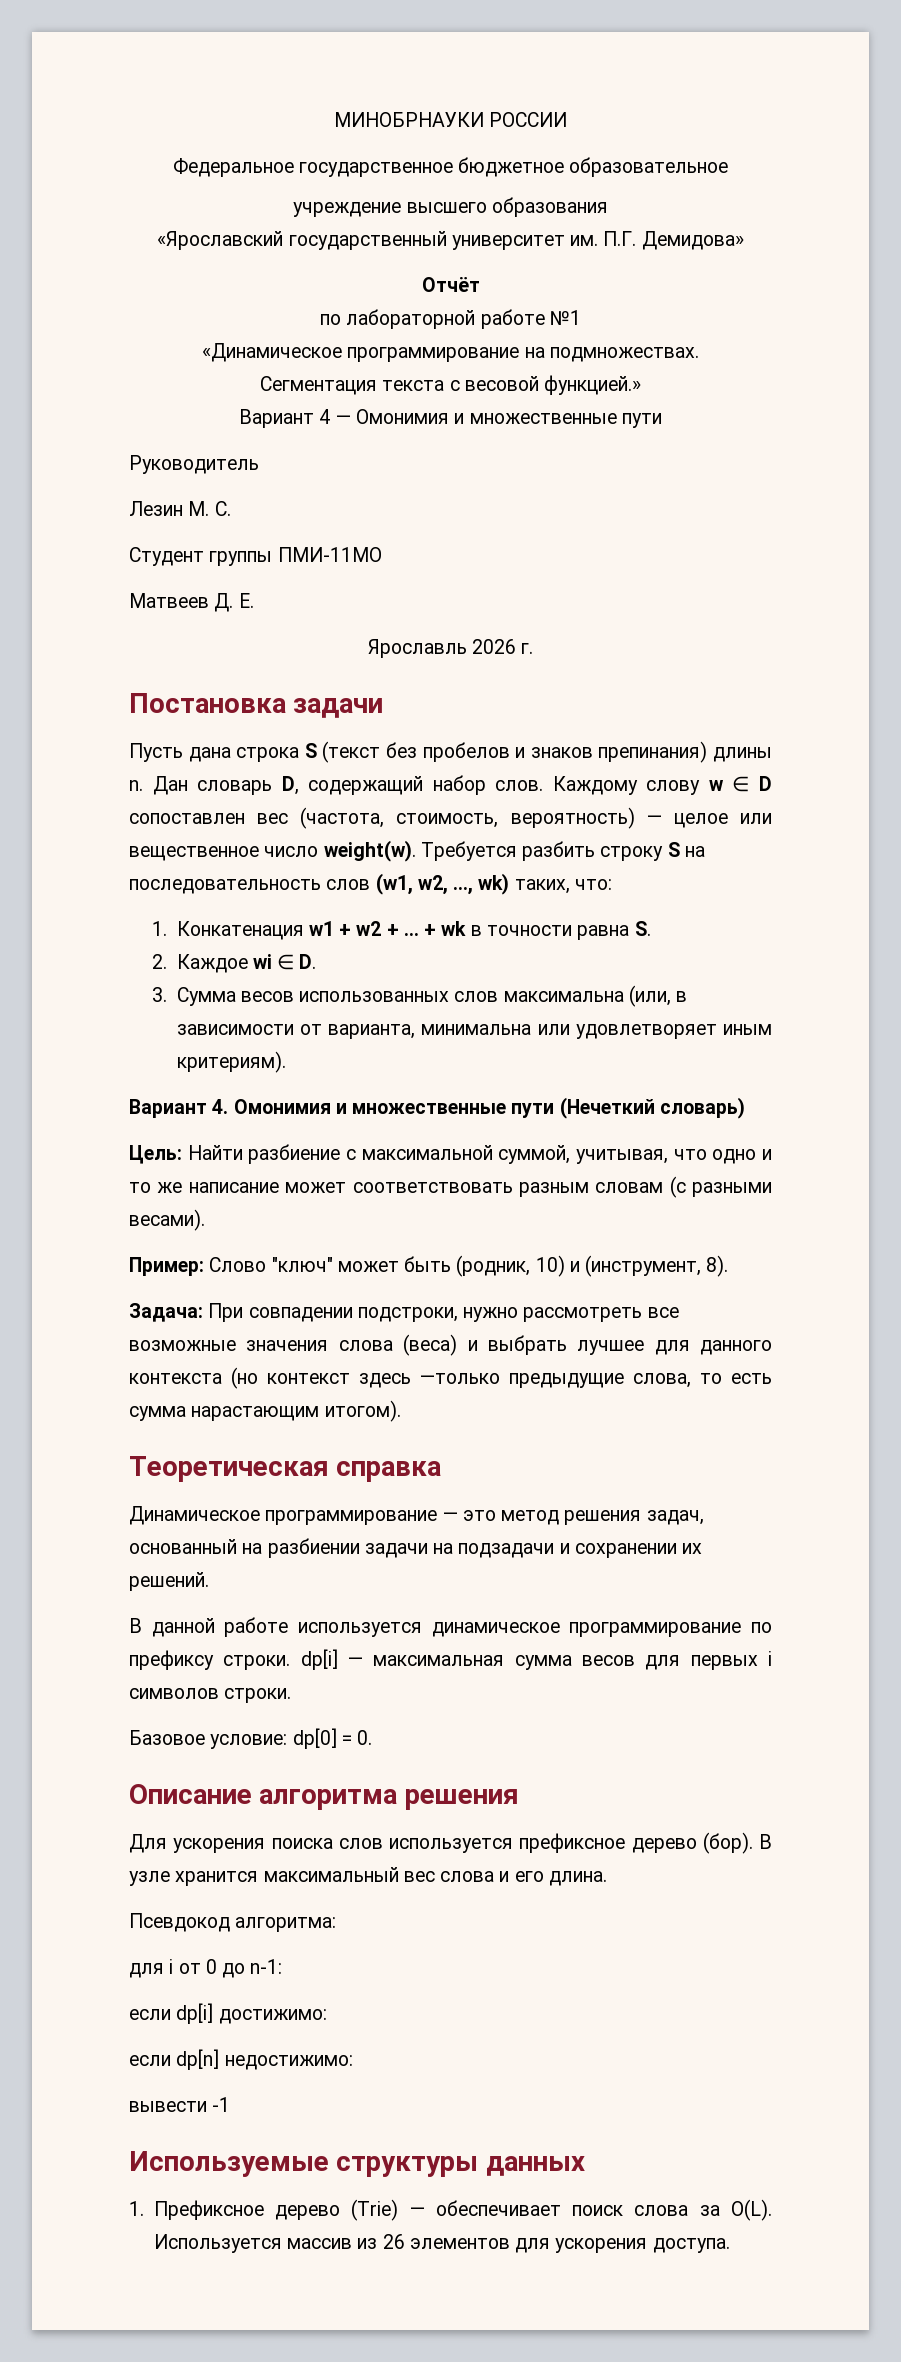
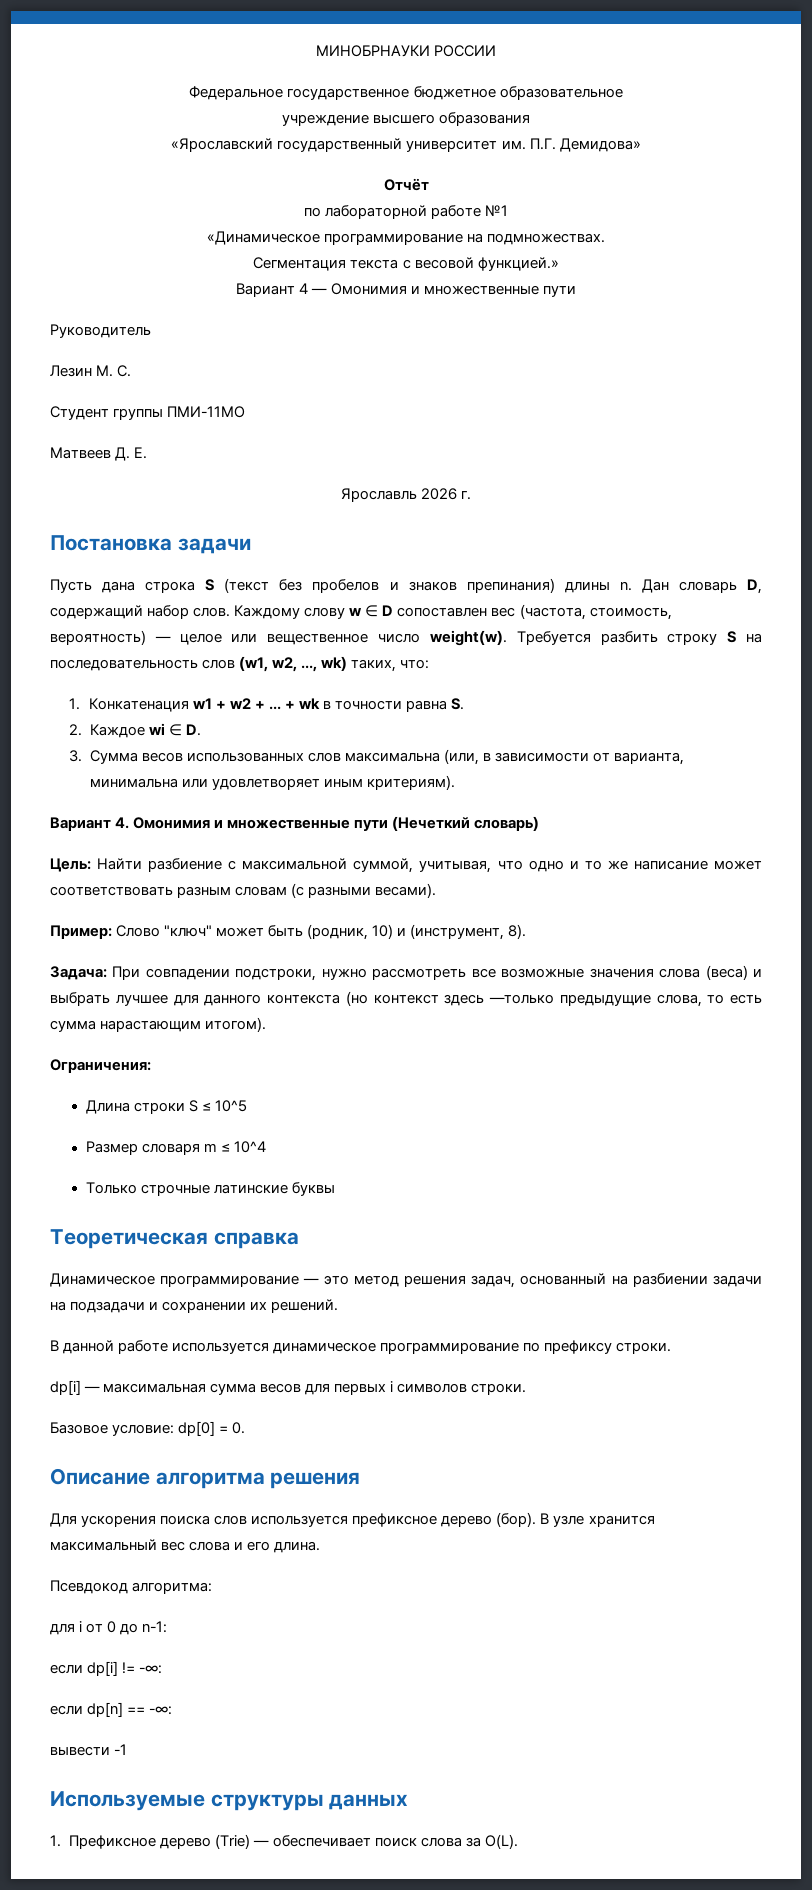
(401, 1411) none -> [50,1059,151,1073] [85,1100,248,1114] [85,1141,267,1155] [85,1182,335,1196] // Ограничения: // Длина строки S ≤ 10^5 // Размер словаря m ≤ 10^4 // Только строчные латинские буквы
(291, 1662) none -> (672, 1348) //
[218,2009,327,2024] достижимо: -> [122,1662,163,1674] != -∞:
[224,2055,353,2070] недостижимо: -> [127,1706,173,1715] == -∞:
[153,2234,730,2253] Используется массив из 26 элементов для ускорения доступа. -> (518, 1841) none

